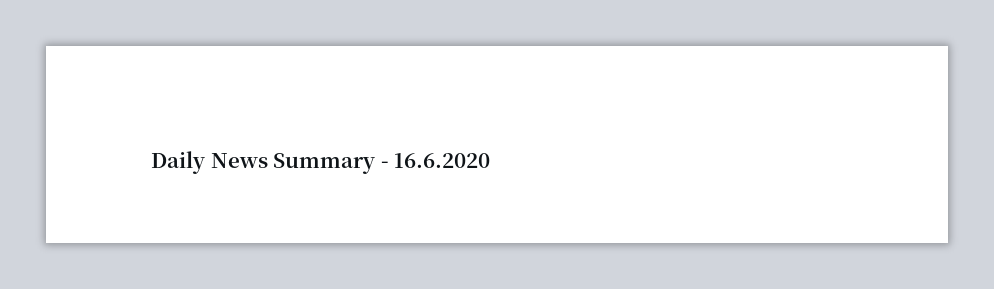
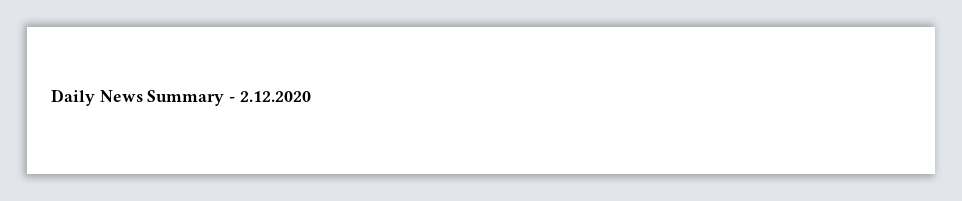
[394,153,491,168] 16.6.2020 -> [239,91,311,102] 2.12.2020

